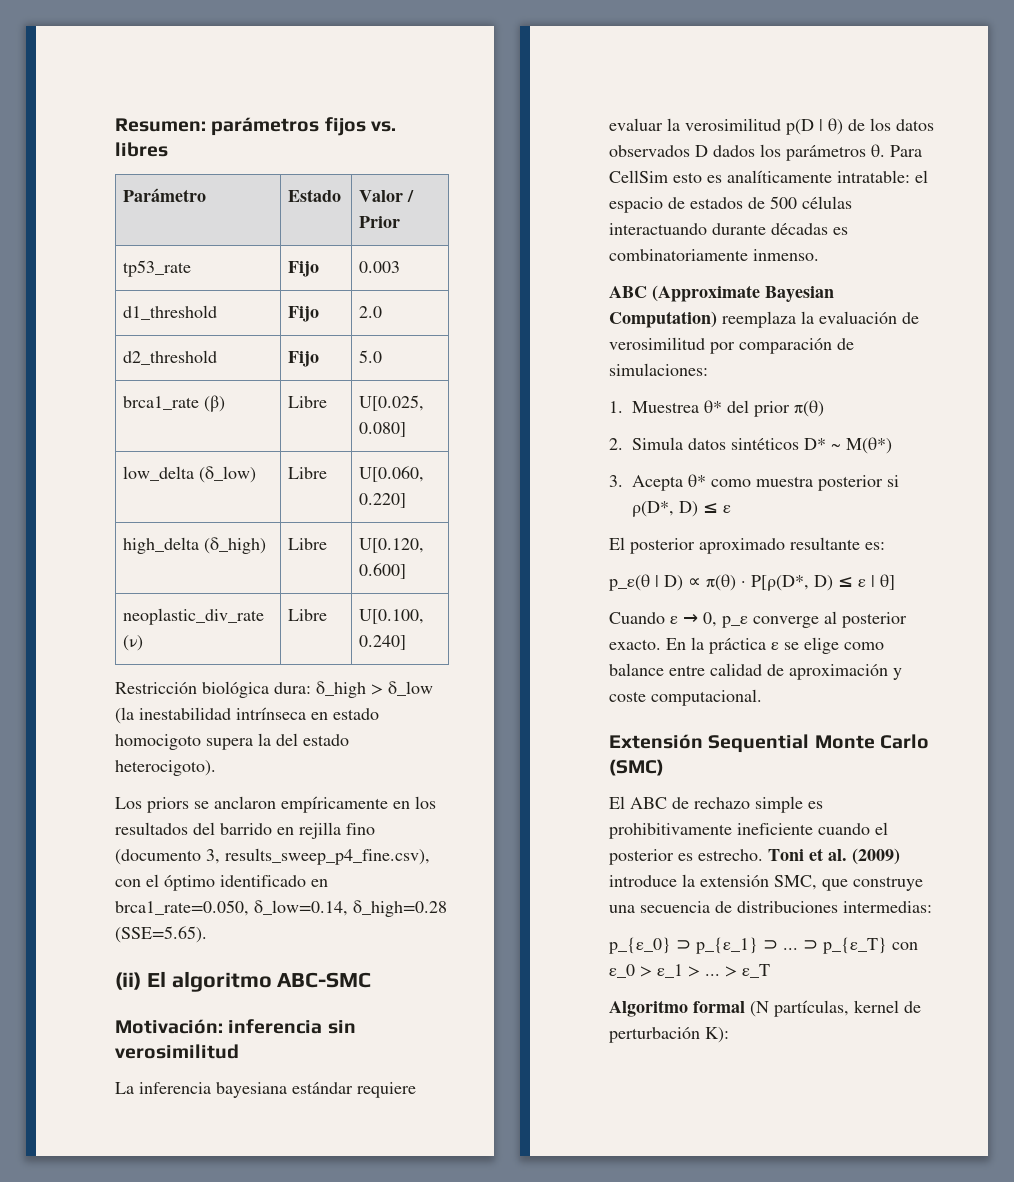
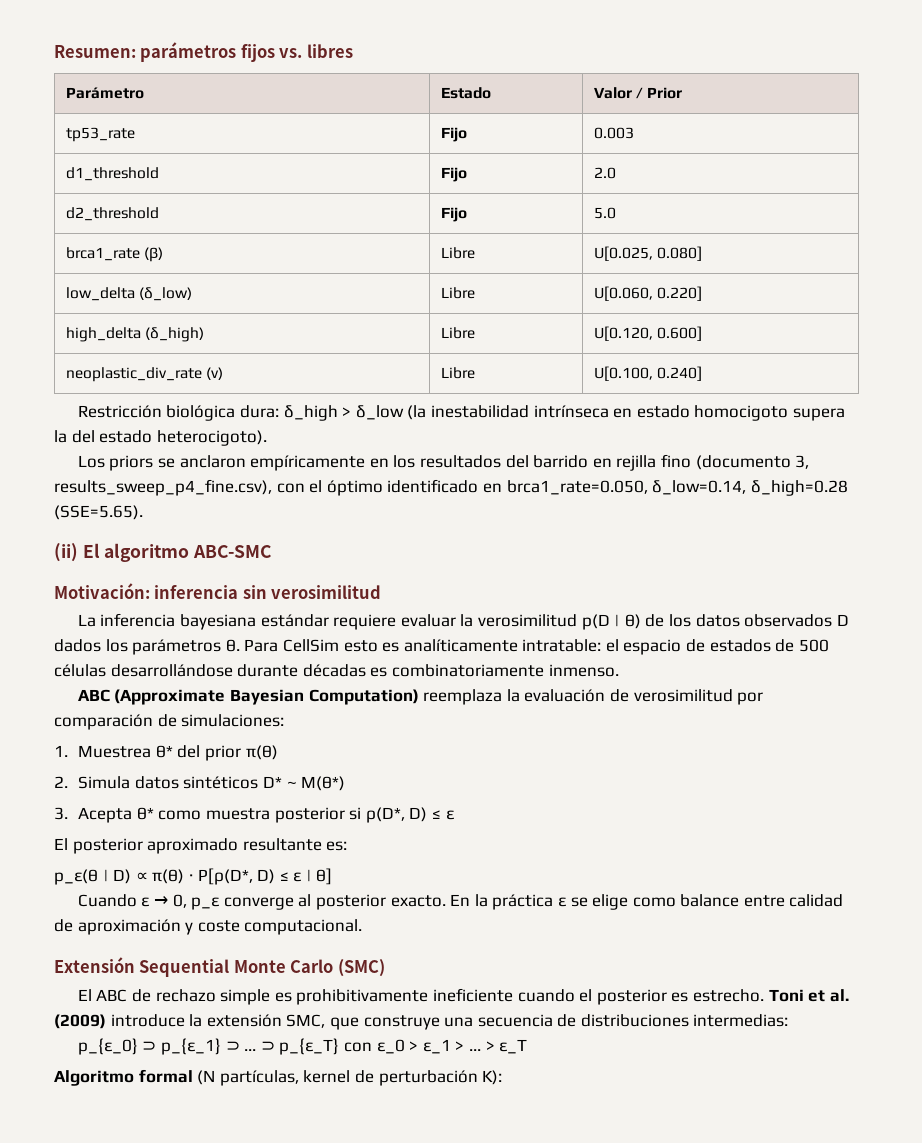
[609,223,707,235] interactuando -> [110,664,233,677] desarrollándose

